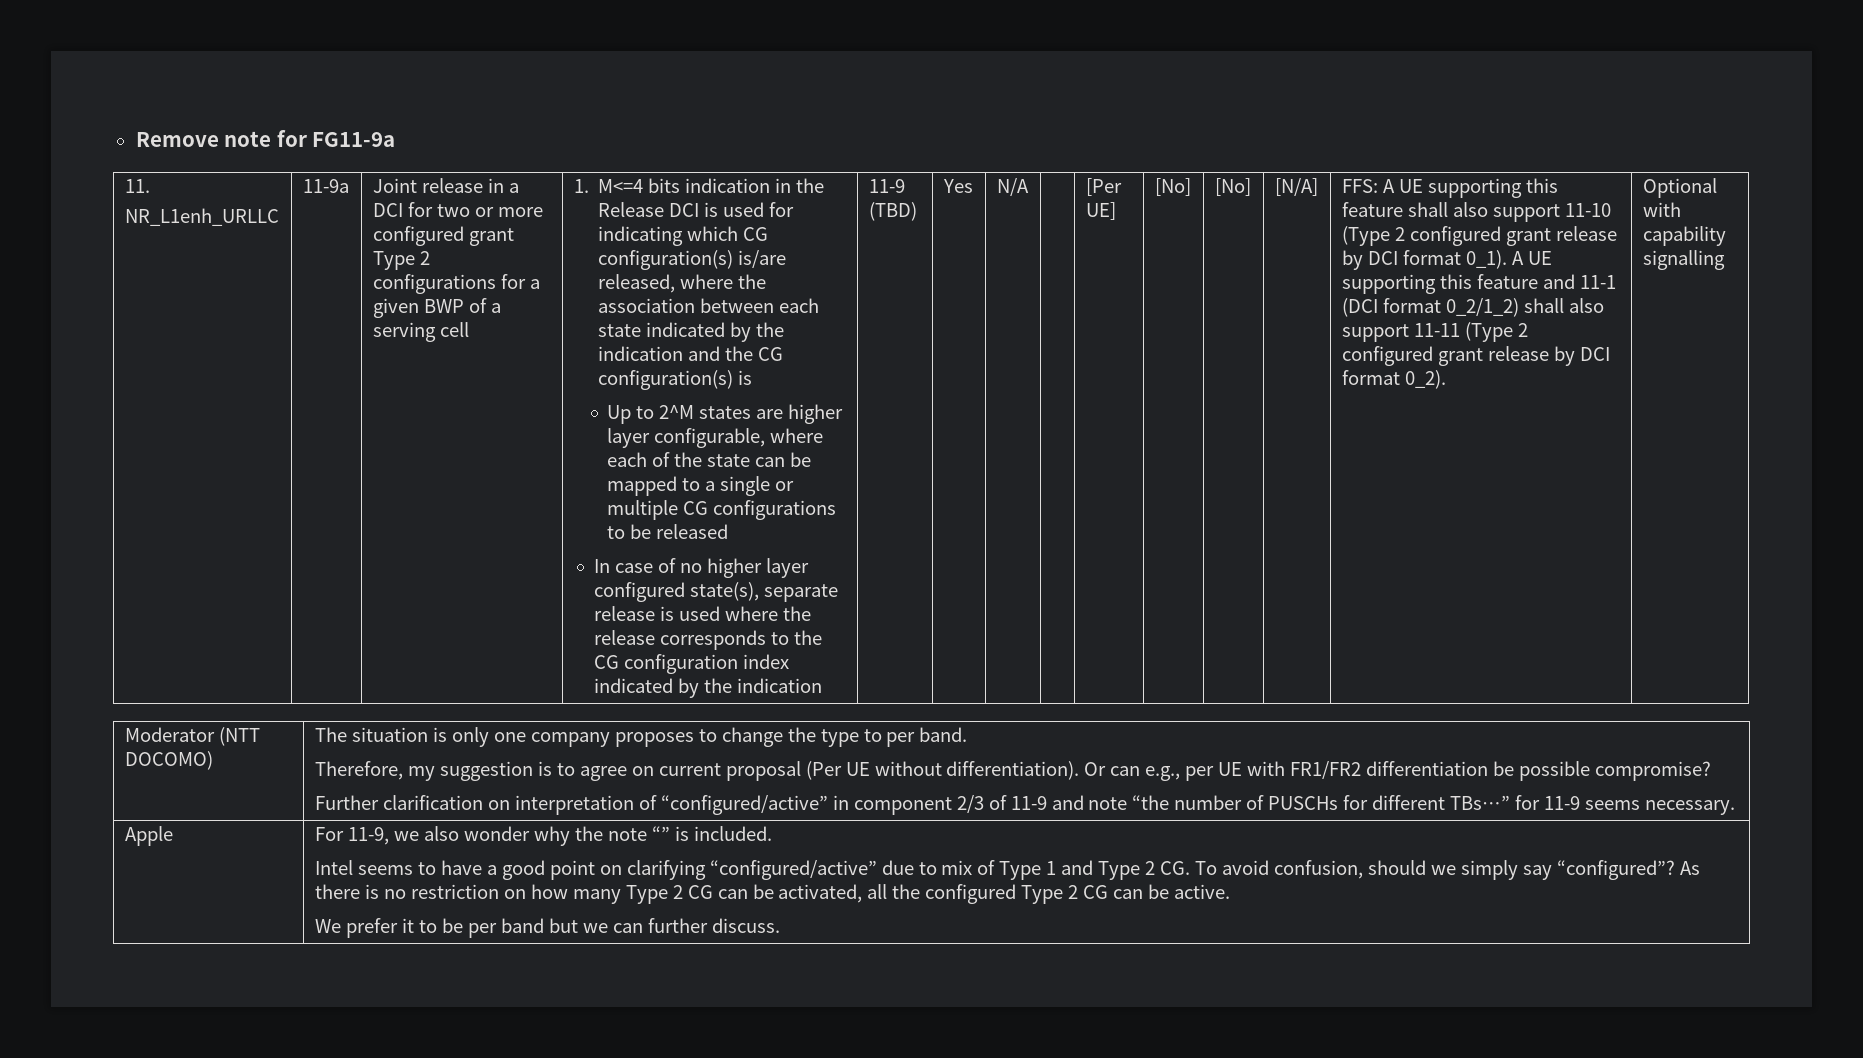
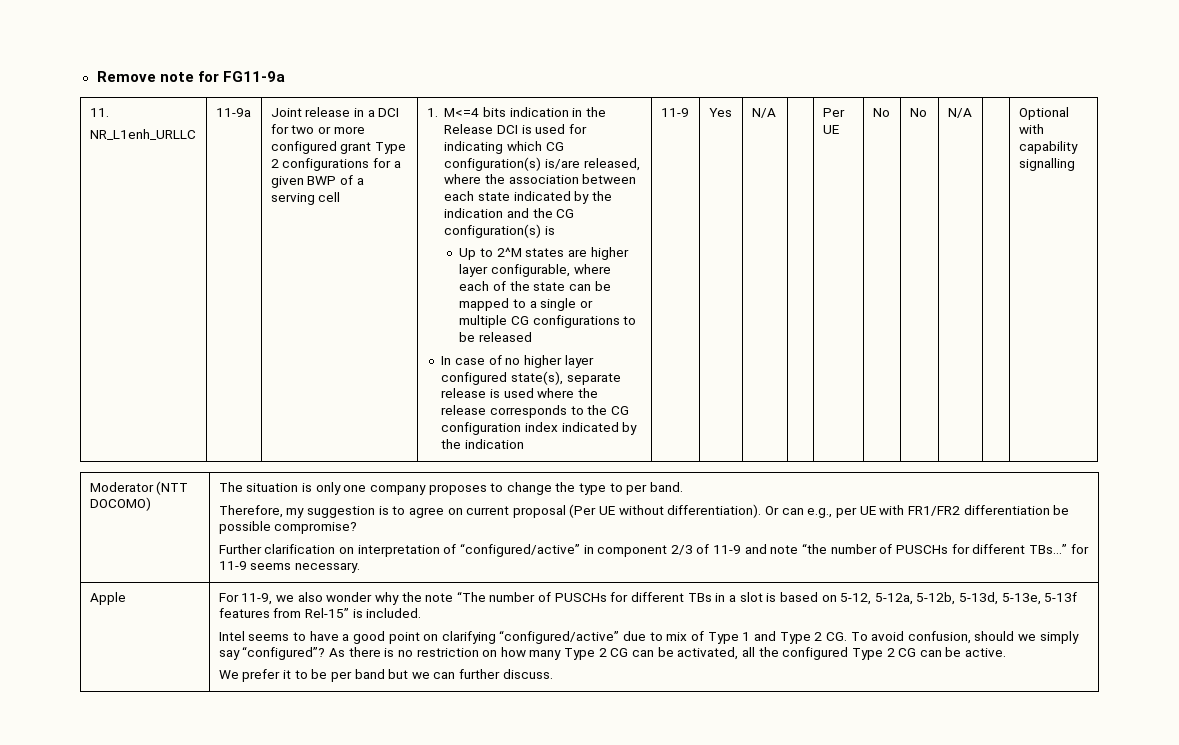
[868,202,917,221] (TBD) -> (689, 112) none
[1085,178,1122,196] [1085,202,1116,220] [1154,178,1191,196] [1214,178,1251,196] [1274,178,1318,196] [1341,178,1558,198] [1341,202,1611,222] [1341,226,1617,246] [1341,250,1552,270] [1341,274,1616,294] [1341,298,1604,317] [1341,322,1528,342] [1341,346,1610,366] [1341,370,1446,389] [Per UE] | [No] | [No] | [N/A] | FFS: A UE supporting this feature shall also support 11-10 (Type 2 configured grant release by DCI format 0_1). A UE supporting this feature and 11-1 (DCI format 0_2/1_2) shall also support 11-11 (Type 2 configured grant release by DCI format 0_2). -> [822,108,845,117] [822,125,839,134] [872,108,890,117] [909,108,927,117] [947,108,972,118] Per UE | No | No | N/A |
[651,826,670,841] “” -> [456,591,1078,605] [218,608,349,618] “The number of PUSCHs for different TBs in a slot is based on 5-12, 5-12a, 5-12b, 5-13d, 5-13e, 5-13f features from Rel-15”

